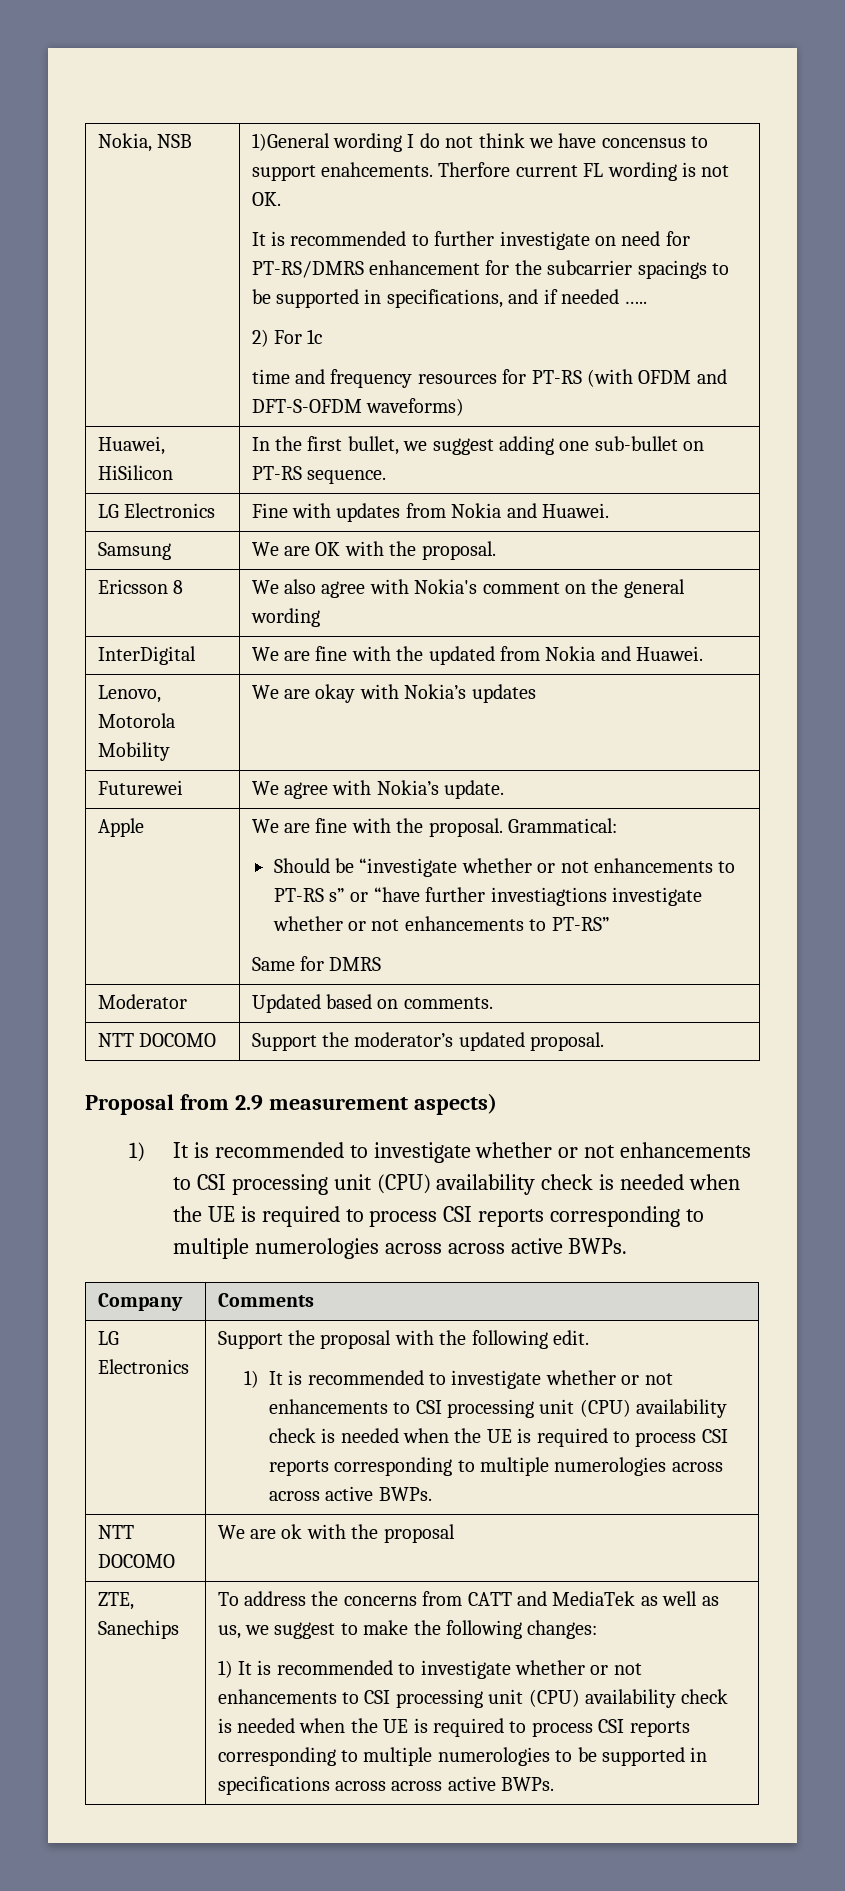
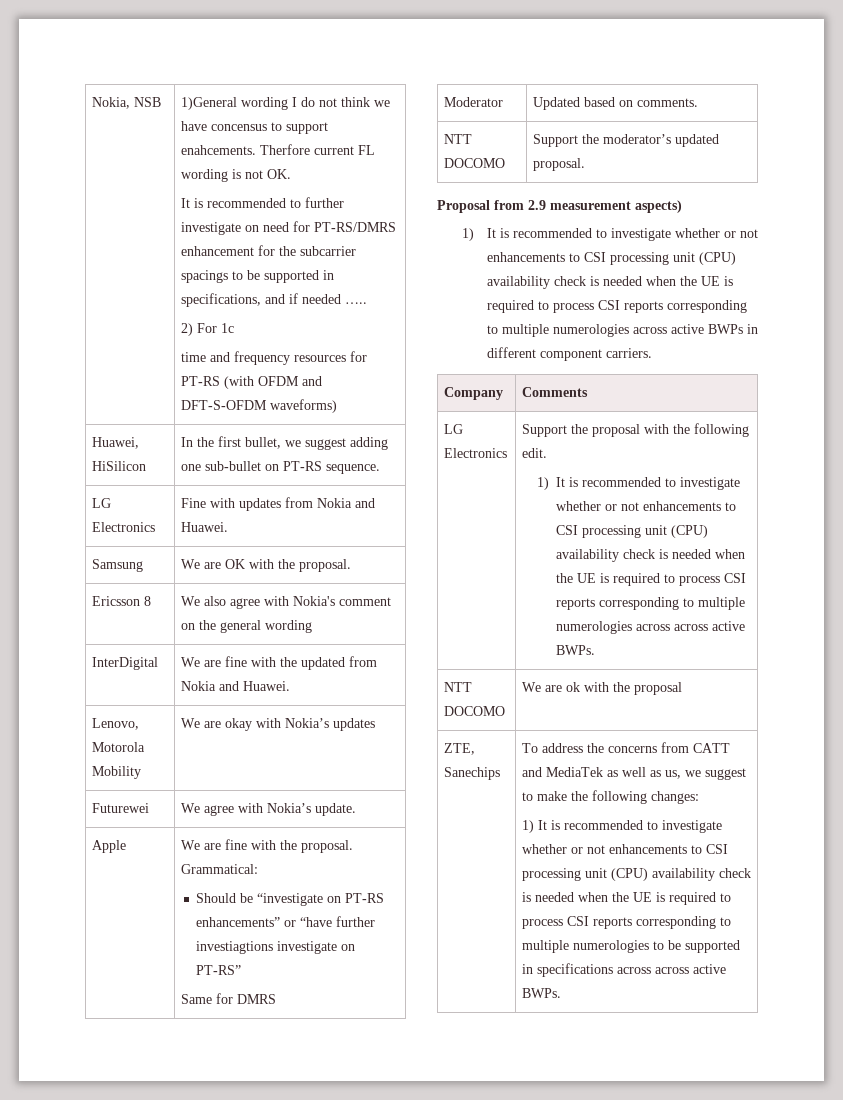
[461,858,736,873] [273,888,345,902] whether or not enhancements to PT-RS s” -> [327,893,385,903] [196,917,281,927] on PT-RS enhancements”
[272,916,547,931] whether or not enhancements to -> [341,944,356,951] on
[447,1238,628,1254] across active BWPs. -> [670,324,758,334] [486,347,652,361] active BWPs in different component carriers.

